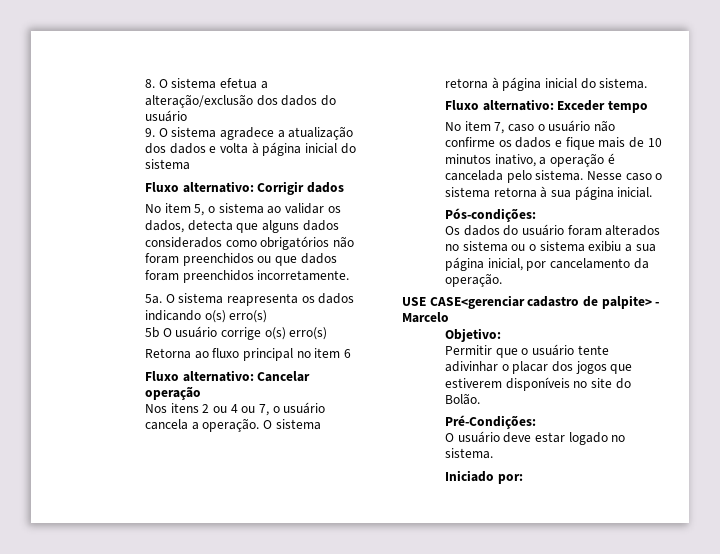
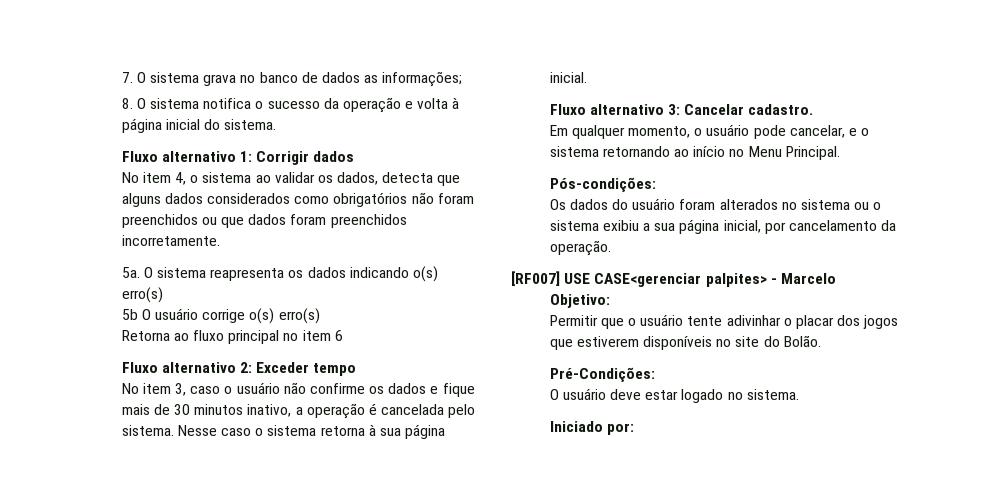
[145,78,268,89] [145,94,336,108] [145,110,188,122] [145,126,354,140] [145,143,206,154] 8. O sistema efetua a alteração/exclusão dos dados do usuário // 9. O sistema agradece a atualização dos dados -> [121,71,463,87] [121,97,401,113] 7. O sistema grava no banco de dados as informações; // 8. O sistema notifica o sucesso da operação
[145,159,191,170] [145,181,254,193] sistema // Fluxo alternativo: -> [224,119,277,130] [121,151,252,162] sistema. // Fluxo alternativo 1:
[194,204,205,216] 5, -> [174,172,186,185] 4,
[182,370,311,382] [145,386,202,400] [145,402,326,416] [145,418,321,432] [445,77,648,91] [445,99,554,111] alternativo: Cancelar operação // Nos itens 2 ou 4 ou 7, o usuário cancela a operação. O sistema retorna à página inicial do sistema. // Fluxo alternativo: -> [161,362,252,373] alternativo 2:
[494,122,505,134] 7, -> [174,383,186,396] 3,
[647,138,662,147] 10 -> [173,404,190,415] 30
(653, 192) none -> [549,104,814,115] [549,124,870,139] [549,146,840,160] // Fluxo alternativo 3: Cancelar cadastro. // Em qualquer momento, o usuário pode cancelar, e o sistema retornando ao início no Menu Principal.
(503, 280) none -> [511,271,560,286] [RF007]
[527,295,652,309] cadastro de palpite> -> [705,273,767,287] palpites>

